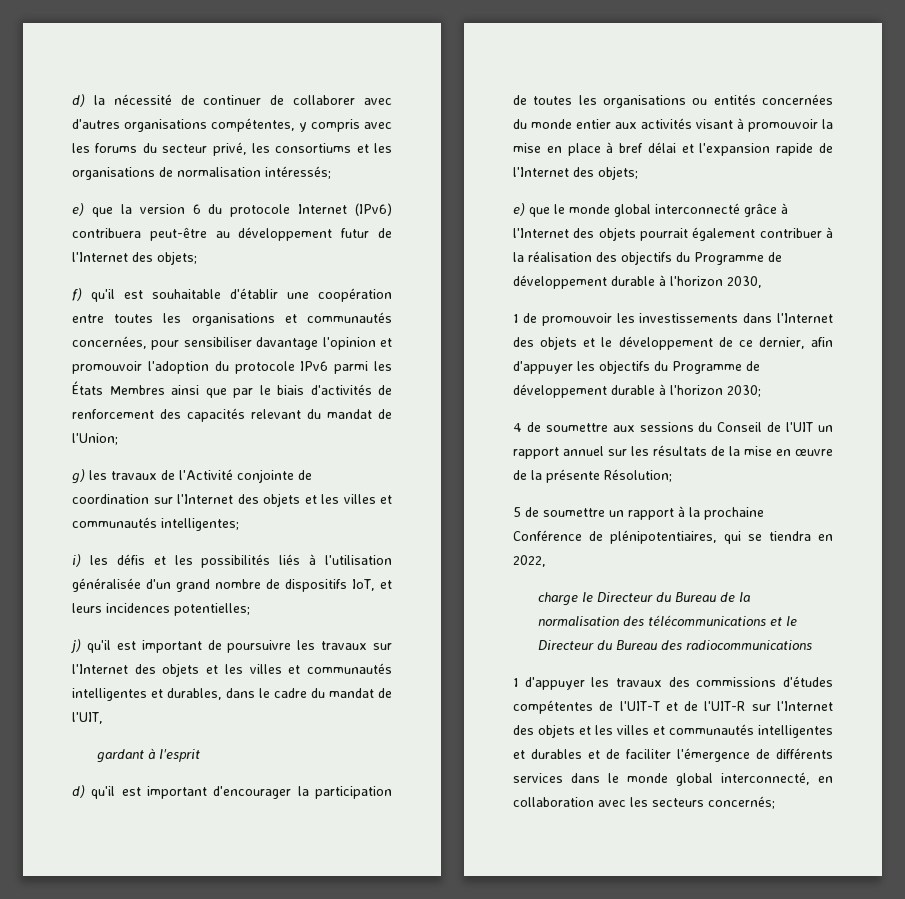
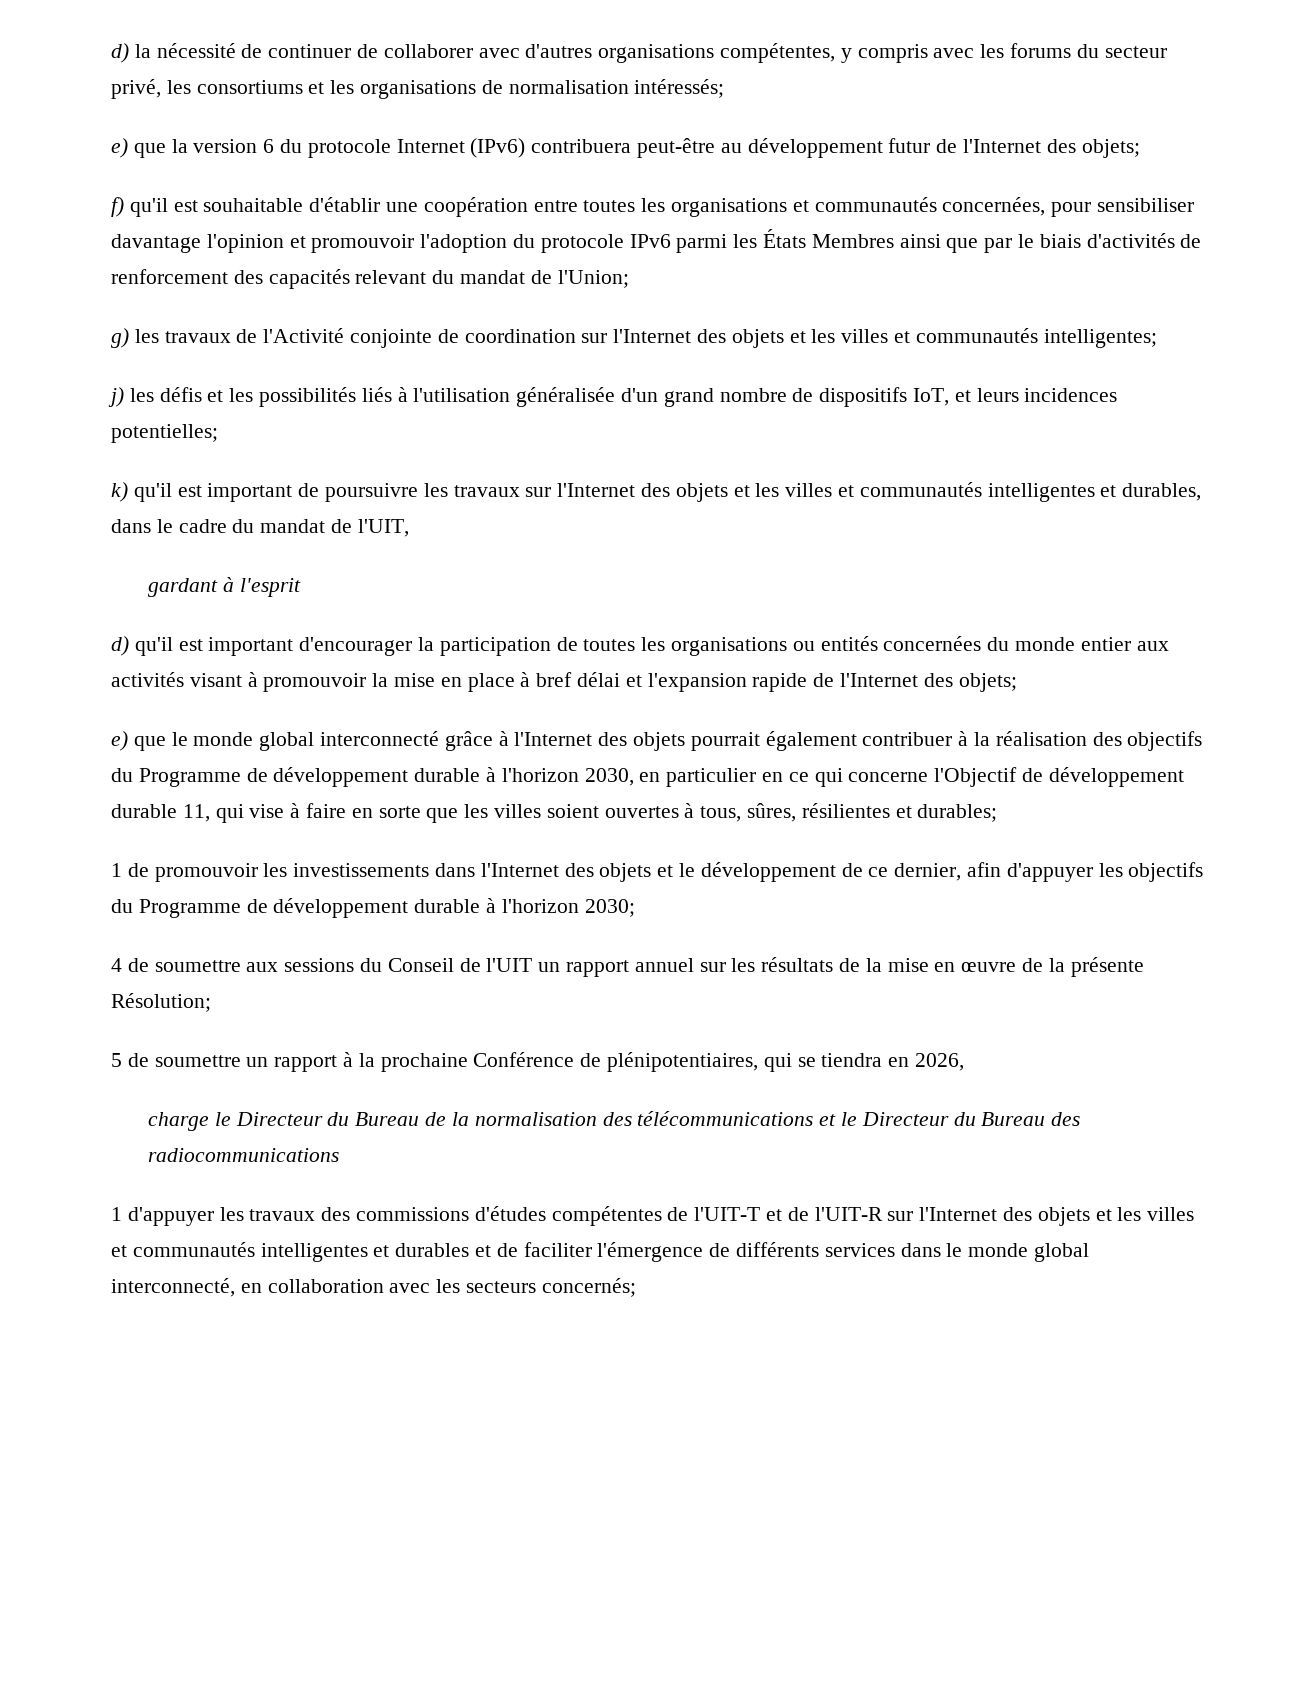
[72,554,81,567] i) -> [108,387,124,407] j)
[71,639,81,653] j) -> [111,482,128,502] k)
(762, 282) none -> [639,767,1184,787] [111,803,998,823] en particulier en ce qui concerne l'Objectif de développement durable 11, qui vise à faire en sorte que les villes soient ouvertes à tous, sûres, résilientes et durables;
[513,555,546,567] 2022, -> [915,1053,965,1071] 2026,

